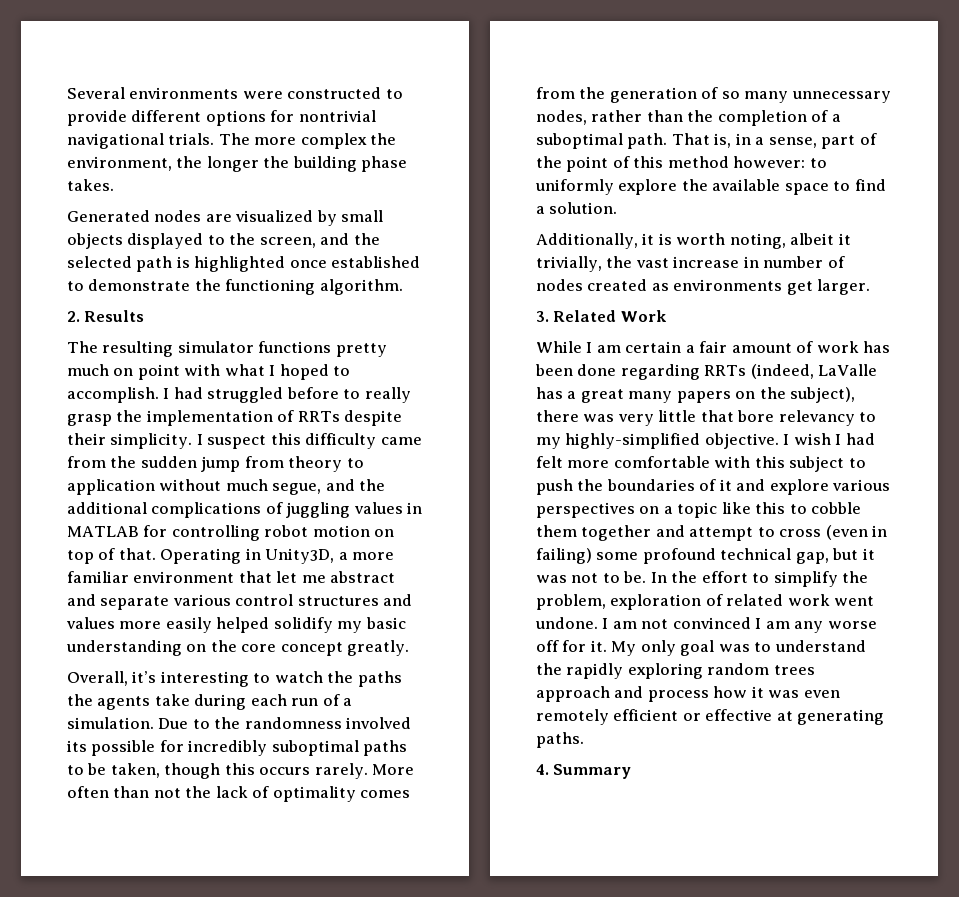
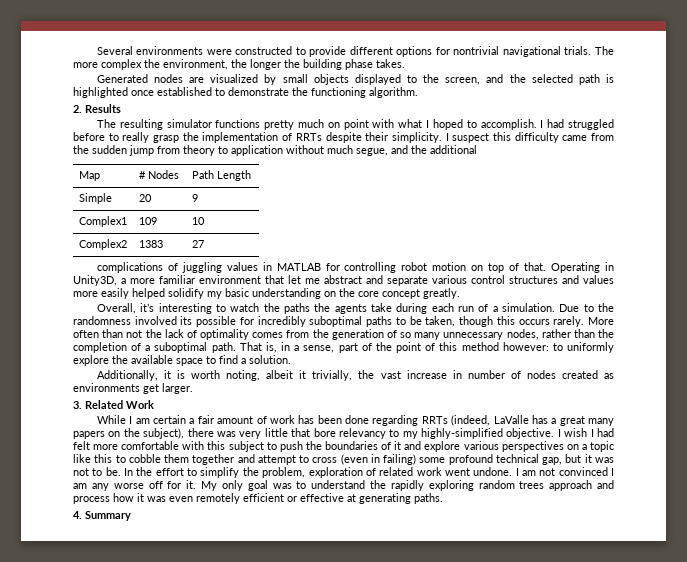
(147, 508) none -> [78,171,100,181] [138,170,179,179] [191,170,251,181] [78,193,112,204] [138,194,152,202] [191,194,198,202] [78,216,127,227] [138,217,157,225] [191,217,205,225] [78,239,127,250] [138,240,163,248] [191,240,204,248] // Map | # Nodes | Path Length // Simple | 20 | 9 // Complex1 | 109 | 10 // Complex2 | 1383 | 27 //

